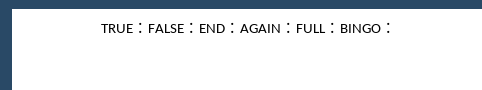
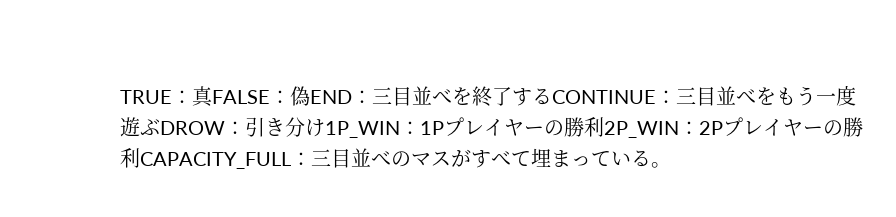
[148,22,397,33] FALSE：END：AGAIN：FULL：BINGO： -> [191,85,856,107] [119,117,863,138] [119,148,671,169] 真FALSE：偽END：三目並べを終了するCONTINUE：三目並べをもう一度遊ぶDROW：引き分け1P_WIN：1Pプレイヤーの勝利2P_WIN：2Pプレイヤーの勝利CAPACITY_FULL：三目並べのマスがすべて埋まっている。

